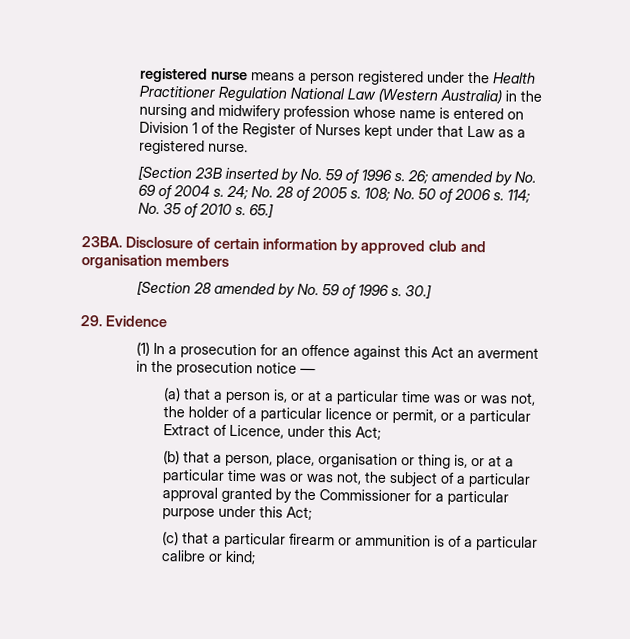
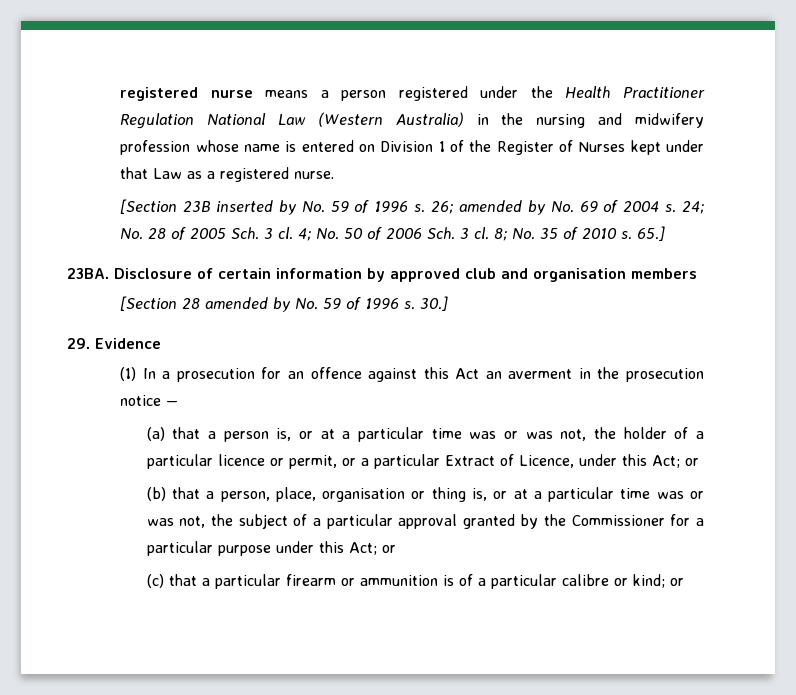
[349,187,531,203] s. 108; No. 50 of 2006 s. 114; -> [231,227,508,241] Sch. 3 cl. 4; No. 50 of 2006 Sch. 3 cl. 8;
(381, 433) none -> [684,458,699,466] or
(312, 513) none -> [381,545,396,553] or
(256, 557) none -> [669,578,684,586] or

